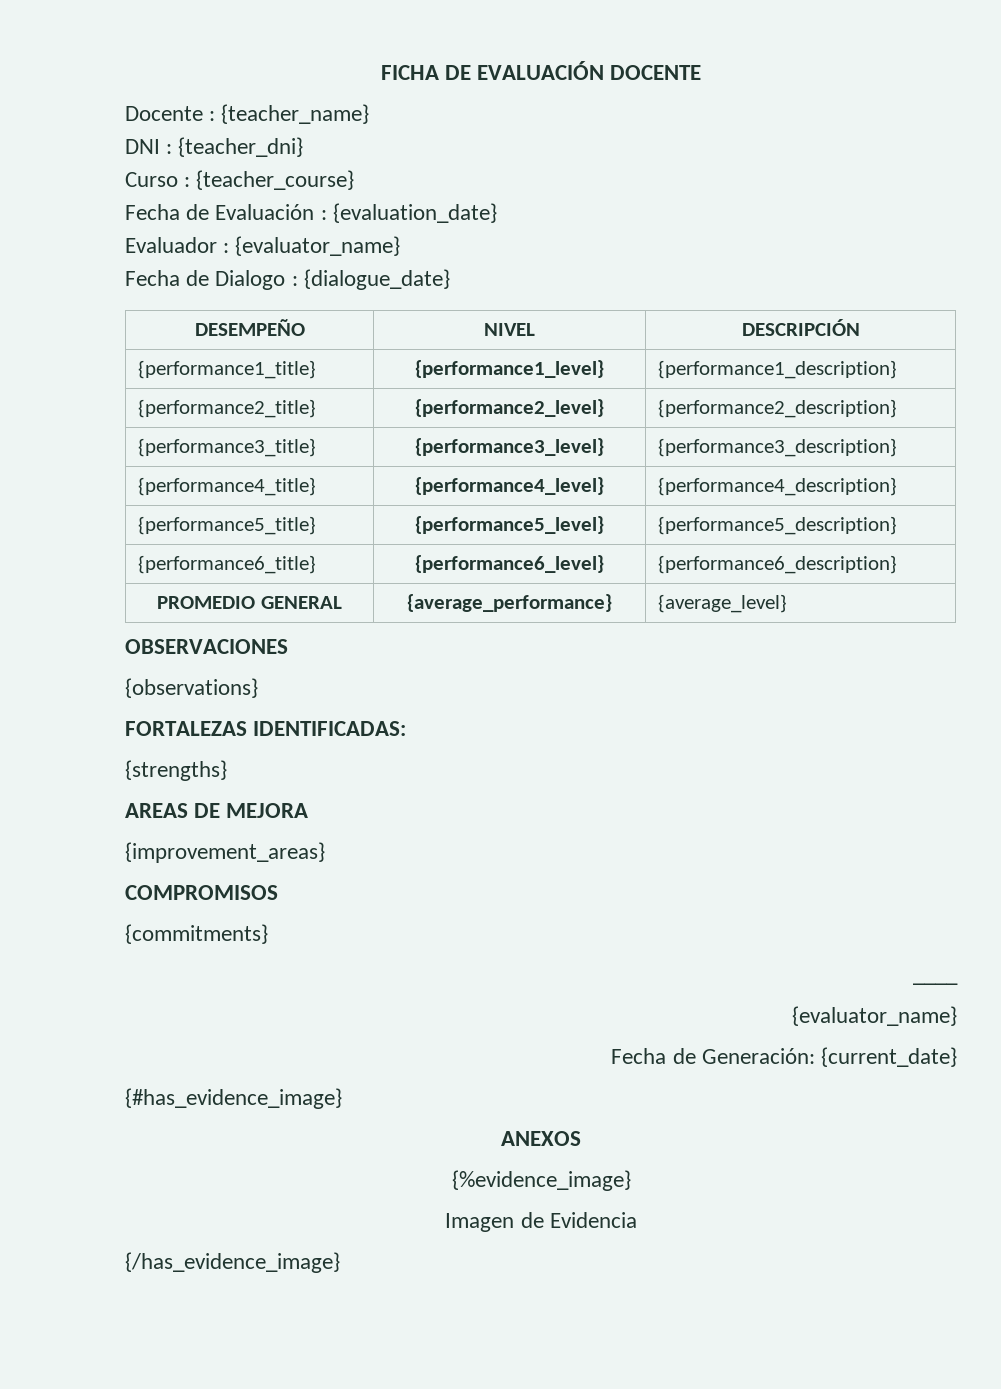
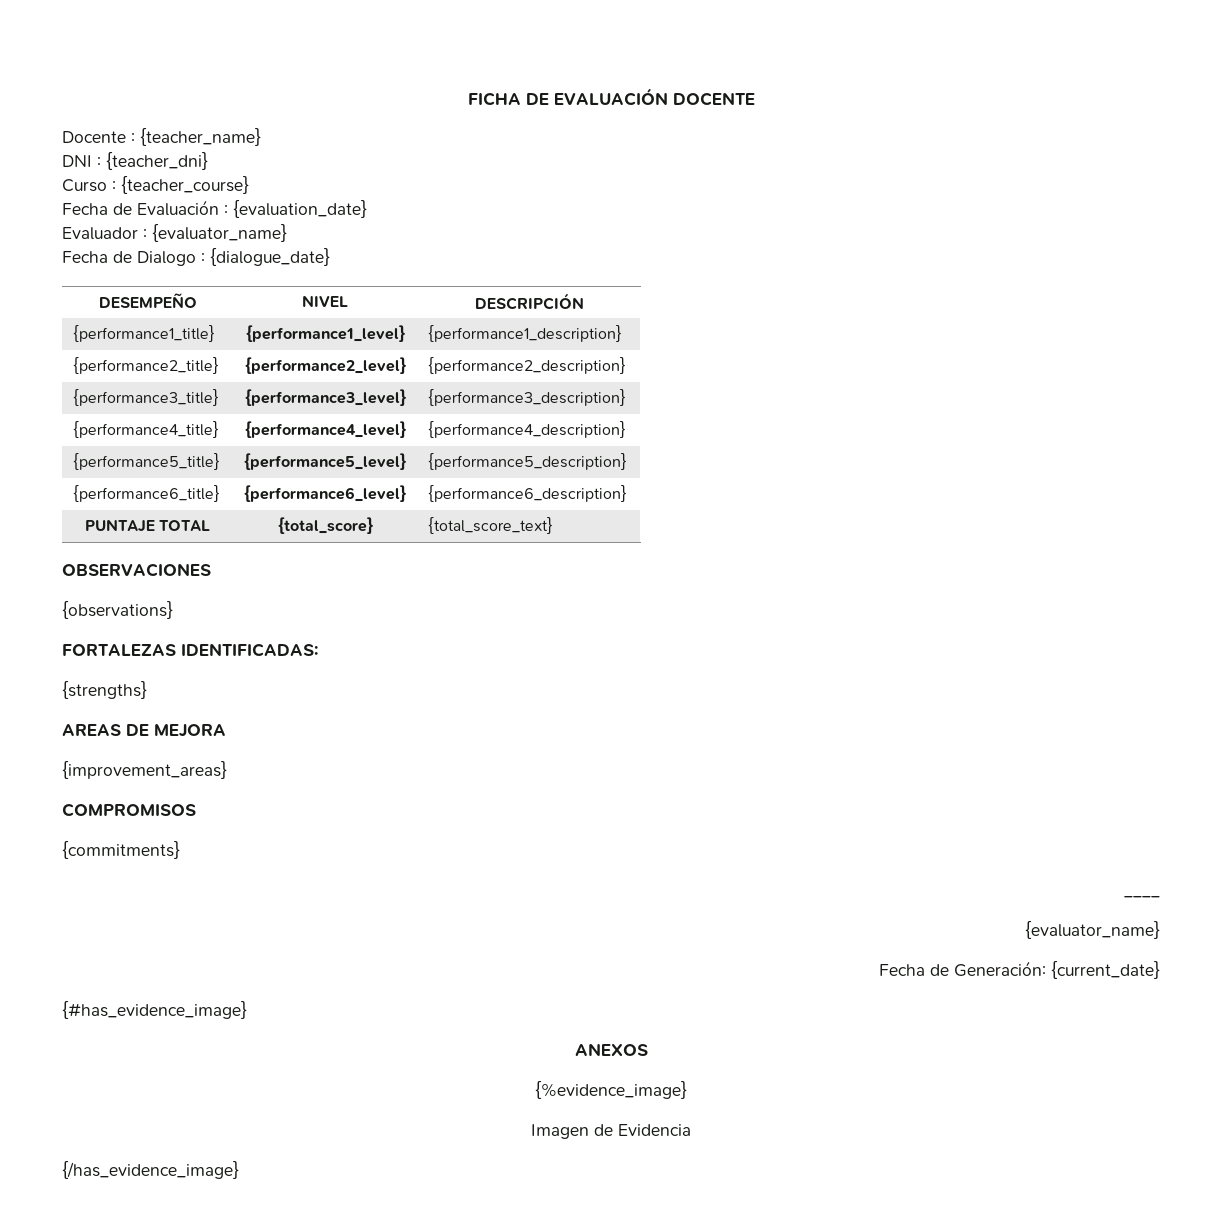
[157,596,342,609] [407,594,612,612] [657,594,787,613] PROMEDIO GENERAL | {average_performance} | {average_level} -> [84,519,211,532] [277,517,373,534] [428,517,554,534] PUNTAJE TOTAL | {total_score} | {total_score_text}

